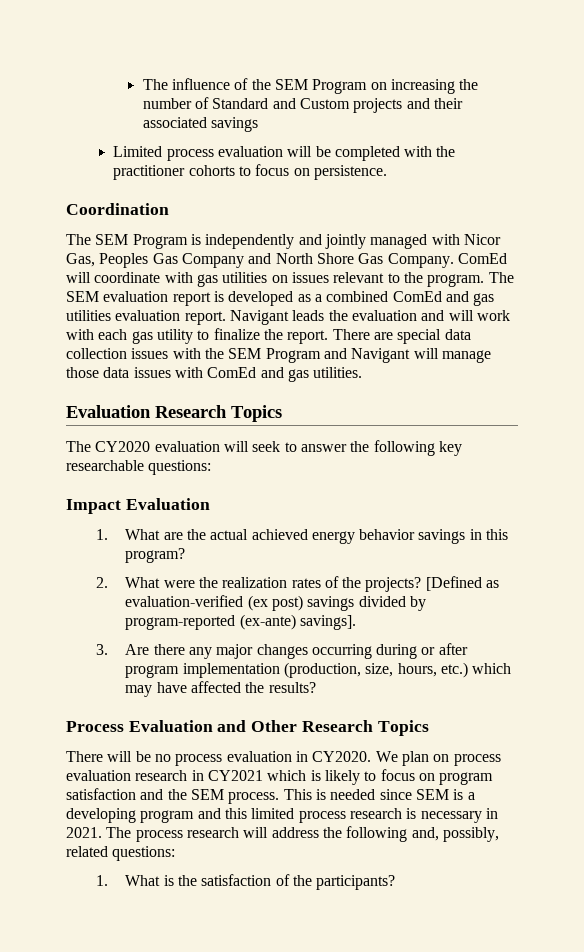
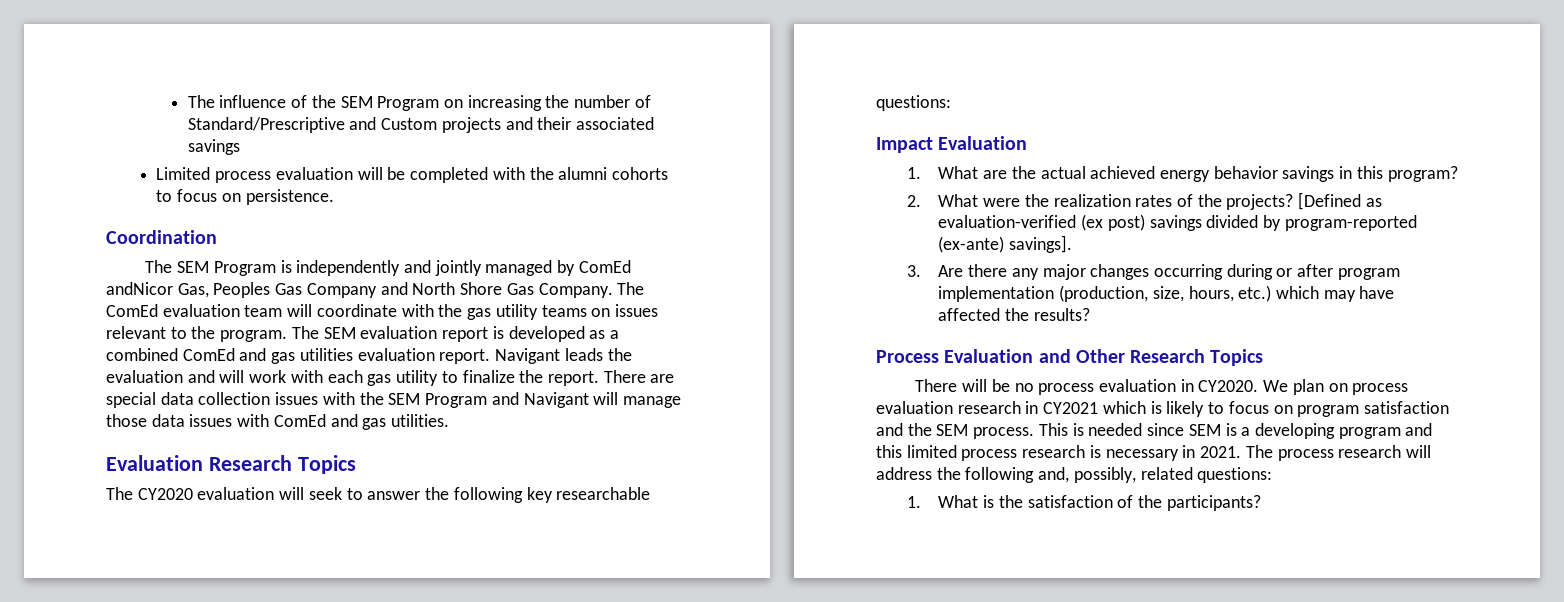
[212,98,269,109] Standard -> [187,117,345,133] Standard/Prescriptive
[113,165,186,180] practitioner -> [558,167,608,180] alumni
[431,234,501,245] with Nicor -> [557,260,631,276] [106,282,173,295] by ComEd andNicor
[457,253,507,264] [66,272,268,287] ComEd will coordinate with gas utilities -> [617,282,645,295] [106,304,587,320] The ComEd evaluation team will coordinate with the gas utility teams

